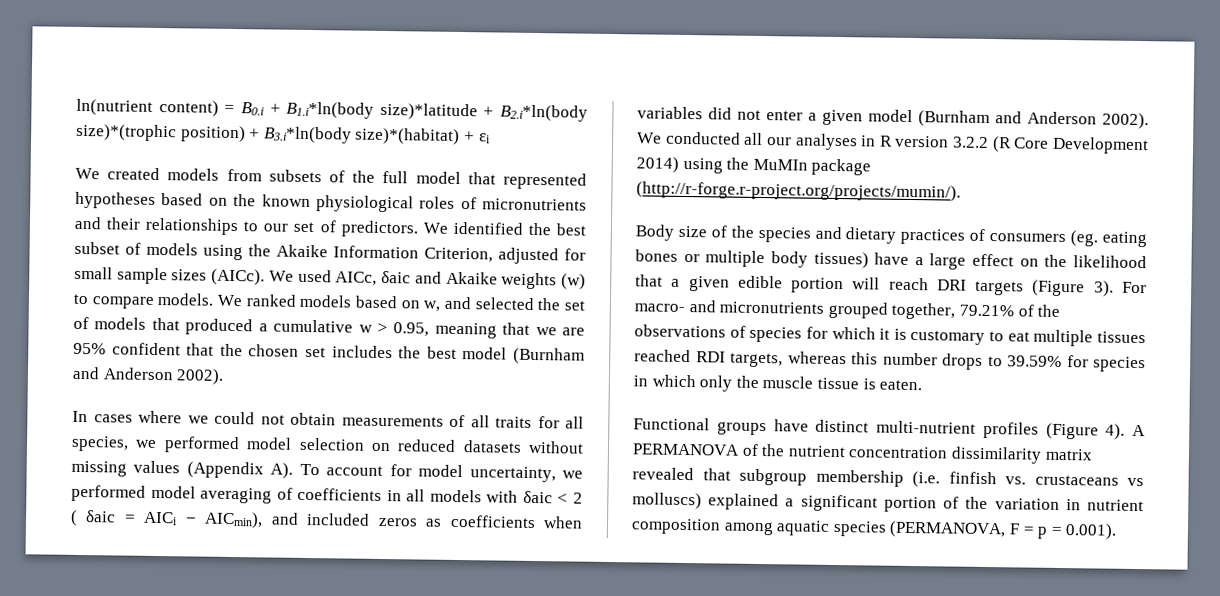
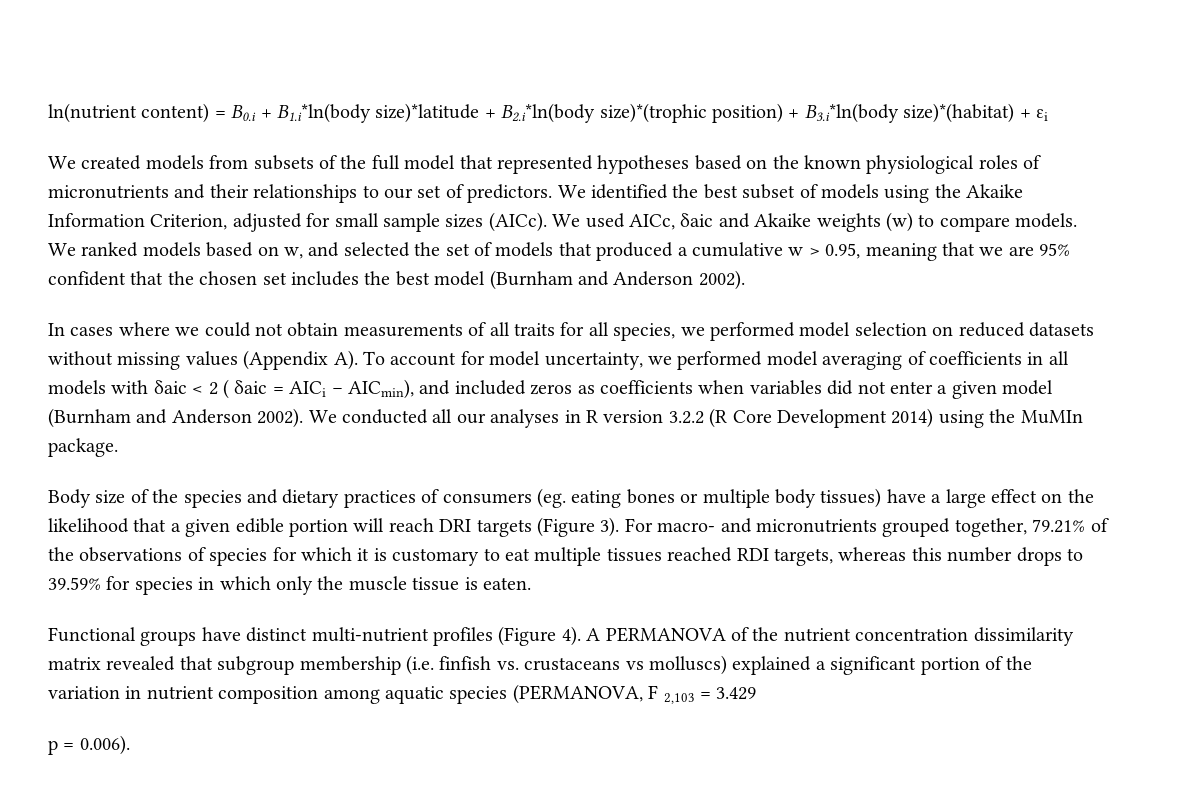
[811,158,872,176] [636,181,961,202] package (http://r-forge.r-project.org/projects/mumin/). -> [48,438,118,457] package.
[1022,526,1035,535] = -> [663,687,757,704] 2,103 = 3.429 //
[1065,523,1118,540] 0.001). -> [79,735,130,755] 0.006).

